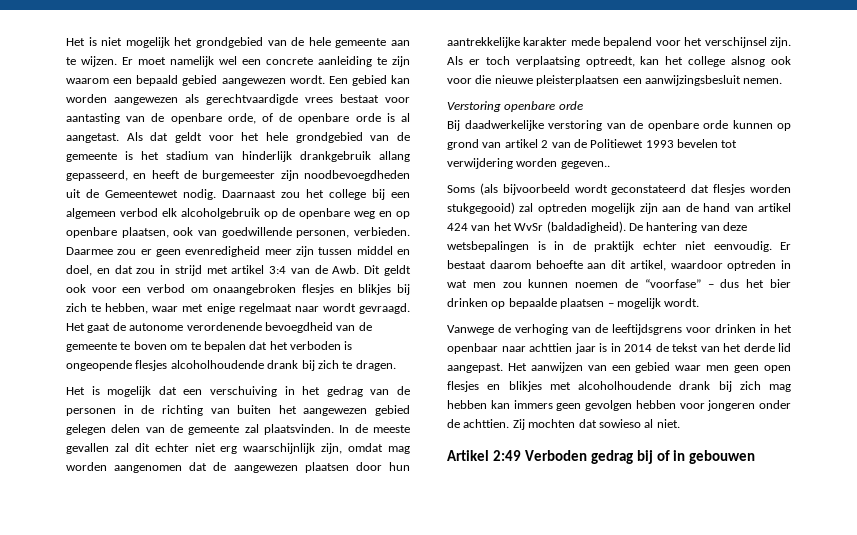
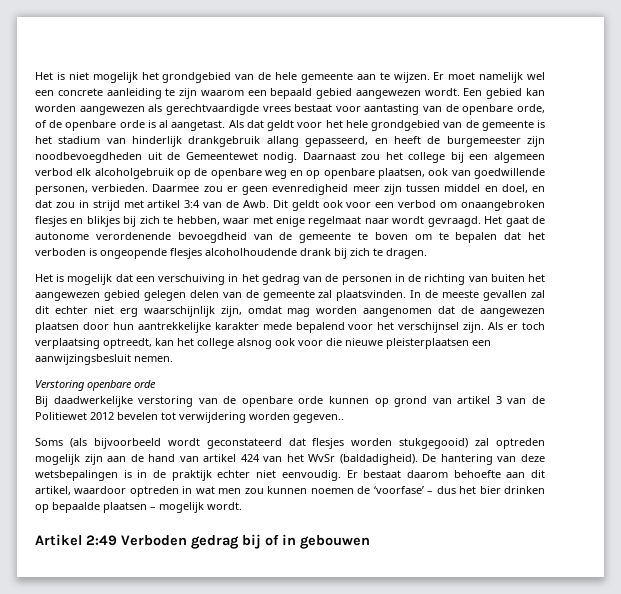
[541,140,549,148] 2 -> [495,396,502,404] 3
[645,140,674,148] 1993 -> [90,412,114,420] 2012
[644,279,701,288] “voorfase” -> [373,486,424,494] ‘voorfase’
[447,324,792,335] [447,343,791,354] [447,362,791,373] [447,381,791,392] [447,400,791,411] [447,419,680,430] // Vanwege de verhoging van de leeftijdsgrens voor drinken in het openbaar naar achttien jaar is in 2014 de tekst van het derde lid aangepast. Het aanwijzen van een gebied waar men geen open flesjes en blikjes met alcoholhoudende drank bij zich mag hebben kan immers geen gevolgen hebben voor jongeren onder de achttien. Zij mochten dat sowieso al niet. -> (242, 506) none

